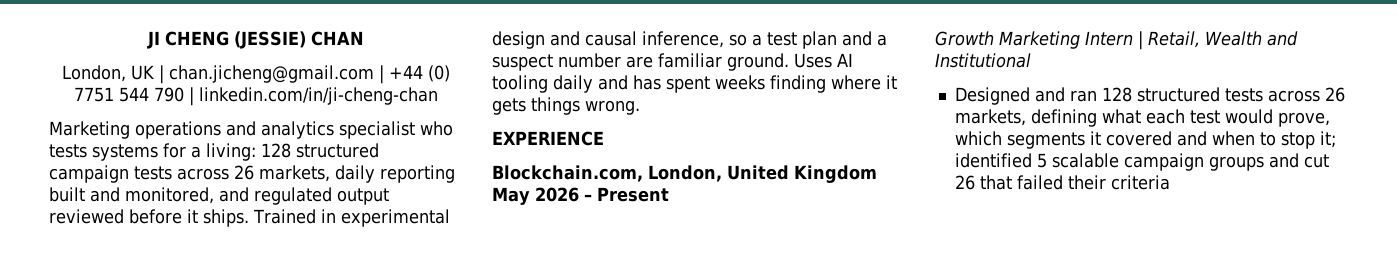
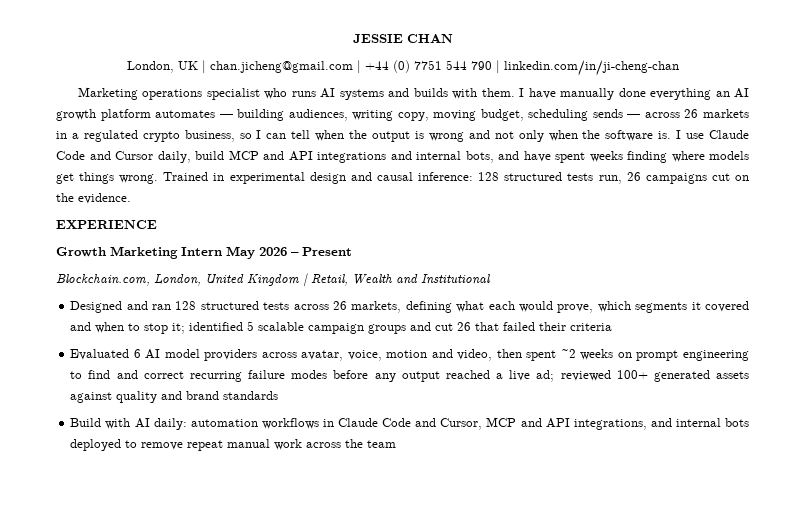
[146,31,306,49] JI CHENG (JESSIE) -> [352,34,403,43] JESSIE
[226,121,453,139] [49,143,379,161] [49,165,455,183] [49,187,389,205] [49,209,249,227] and analytics specialist who tests systems for a living: 128 structured campaign tests across 26 markets, daily reporting built and monitored, and regulated output reviewed before it ships. -> [206,88,749,100] [56,109,749,121] [56,130,749,142] [56,150,749,163] [56,172,159,184] specialist who runs AI systems and builds with them. I have manually done everything an AI growth platform automates — building audiences, writing copy, moving budget, scheduling sends — across 26 markets in a regulated crypto business, so I can tell when the output is wrong and not only when the software is. I use Claude Code and Cursor daily, build MCP and API integrations and internal bots, and have spent weeks finding where models get things wrong.
[642,31,887,49] [492,53,853,71] [492,75,897,93] [492,97,640,115] [492,131,604,146] [492,165,877,183] [492,187,669,205] [935,31,1133,49] inference, so a test plan and a suspect number are familiar ground. Uses AI tooling daily and has spent weeks finding where it gets things wrong. // EXPERIENCE // Blockchain.com, London, United Kingdom May 2026 – Present // Growth Marketing Intern -> [418,172,750,184] [56,193,131,204] [56,220,157,229] [56,246,352,259] [56,274,299,286] inference: 128 structured tests run, 26 campaigns cut on the evidence. // EXPERIENCE // Growth Marketing Intern May 2026 – Present // Blockchain.com, London, United Kingdom
[1189,110,1220,124] test -> (515, 305) none
(1170, 182) none -> [70,349,749,361] [70,370,750,382] [70,391,279,403] [70,417,750,430] [70,439,397,451] // Evaluated 6 AI model providers across avatar, voice, motion and video, then spent ~2 weeks on prompt engineering to find and correct recurring failure modes before any output reached a live ad; reviewed 100+ generated assets against quality and brand standards // Build with AI daily: automation workflows in Claude Code and Cursor, MCP and API integrations, and internal bots deployed to remove repeat manual work across the team

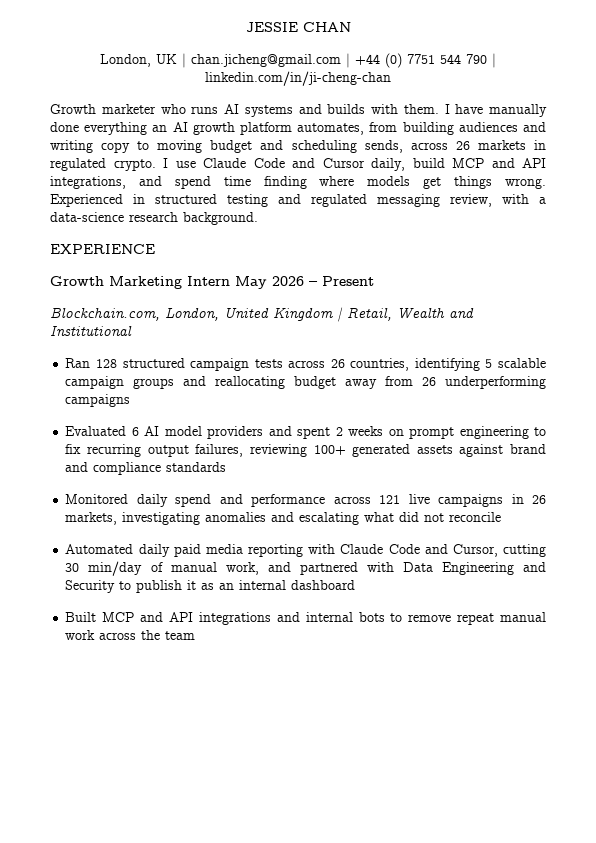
[77,87,260,100] Marketing operations specialist -> [50,104,156,114] Growth marketer
[155,109,749,121] [56,130,672,142] automates — building audiences, writing copy, moving budget, scheduling sends — across 26 markets in a regulated crypto business, so I can tell when the output is wrong and not only when the software is. -> [297,122,546,135] [50,140,546,153] [50,158,156,171] automates, from building audiences and writing copy to moving budget and scheduling sends, across 26 markets in regulated crypto.
[317,151,623,163] integrations and internal bots, and have spent weeks -> [50,176,251,189] integrations, and spend time
[163,172,750,184] [56,193,131,204] Trained in experimental design and causal inference: 128 structured tests run, 26 campaigns cut on the evidence. -> [50,194,546,207] [50,212,258,225] Experienced in structured testing and regulated messaging review, with a data-science research background.
[70,301,259,313] Designed and ran 128 structured -> [65,358,250,371] Ran 128 structured campaign
[351,301,749,313] [70,322,244,334] markets, defining what each would prove, which segments it covered and when to stop it; identified -> [350,358,480,371] countries, identifying
[435,322,613,331] cut 26 that failed their criteria -> [215,376,546,389] [65,394,131,407] reallocating budget away from 26 underperforming campaigns
[261,349,576,361] across avatar, voice, motion and video, then spent ~2 -> [268,426,343,439] and spent 2
[88,370,750,382] [70,391,279,403] [70,417,647,430] find and correct recurring failure modes before any output reached a live ad; reviewed 100+ generated assets against quality and brand standards // Build with AI daily: automation workflows in Claude Code and Cursor, MCP and API integrations, -> [65,444,546,457] [65,462,227,475] [65,494,546,507] [65,512,502,525] [65,544,547,557] [65,561,546,576] [65,580,356,593] [65,612,271,625] fix recurring output failures, reviewing 100+ generated assets against brand and compliance standards // Monitored daily spend and performance across 121 live campaigns in 26 markets, investigating anomalies and escalating what did not reconcile // Automated daily paid media reporting with Claude Code and Cursor, cutting 30 min/day of manual work, and partnered with Data Engineering and Security to publish it as an internal dashboard // Built MCP and API integrations
[70,439,122,451] deployed -> (385, 617) none

